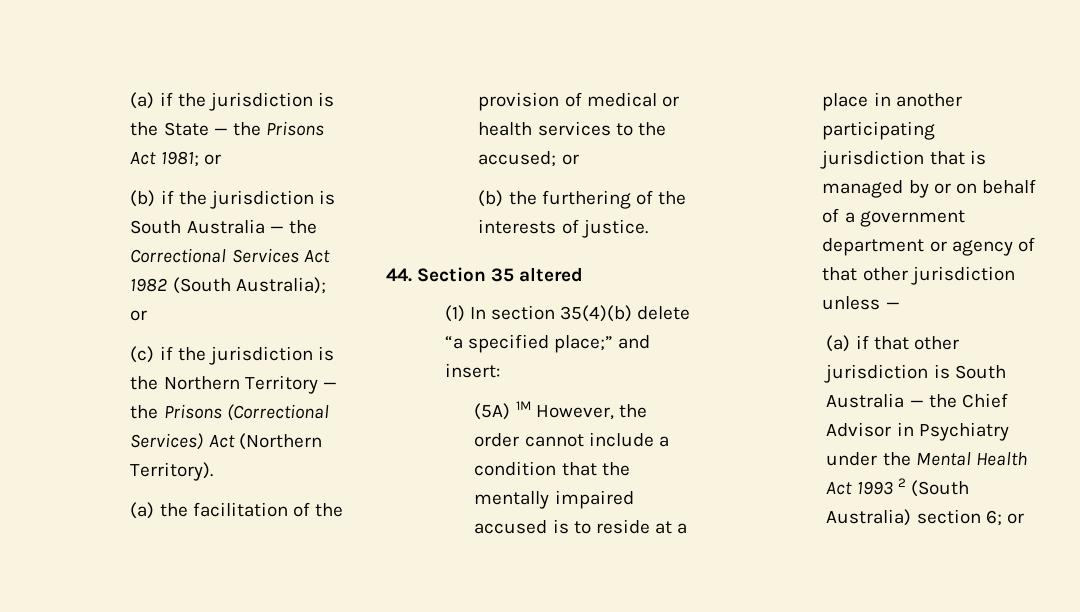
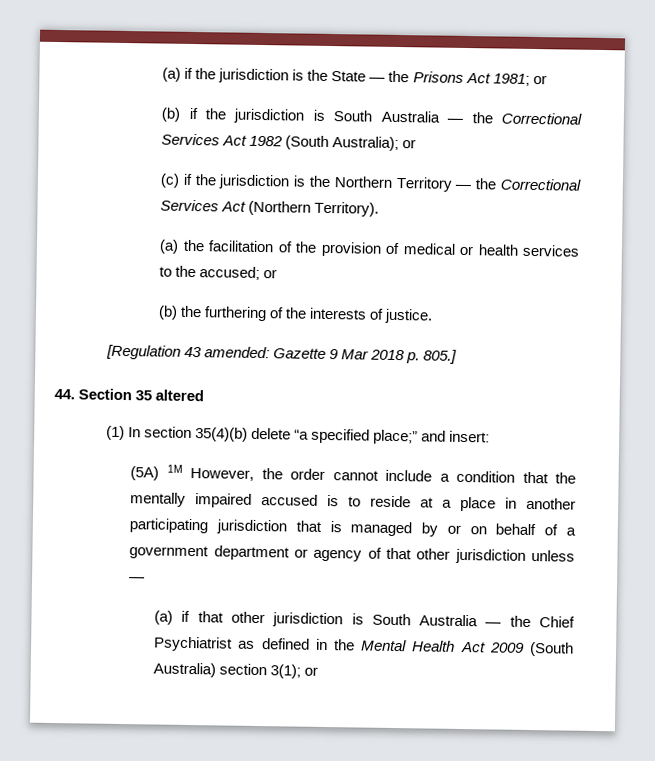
[163,404,329,421] [130,433,204,450] Prisons (Correctional Services) -> [499,178,581,191] [160,199,220,212] Correctional Services
(648, 228) none -> [105,344,457,364] // [Regulation 43 amended: Gazette 9 Mar 2018 p. 805.]
[826,422,1009,441] [826,452,878,466] Advisor in Psychiatry under -> [154,636,328,652] Psychiatrist as defined in
[856,478,906,495] 1993 2 -> [489,642,525,653] 2009
[985,510,1002,526] 6; -> [270,664,302,679] 3(1);

